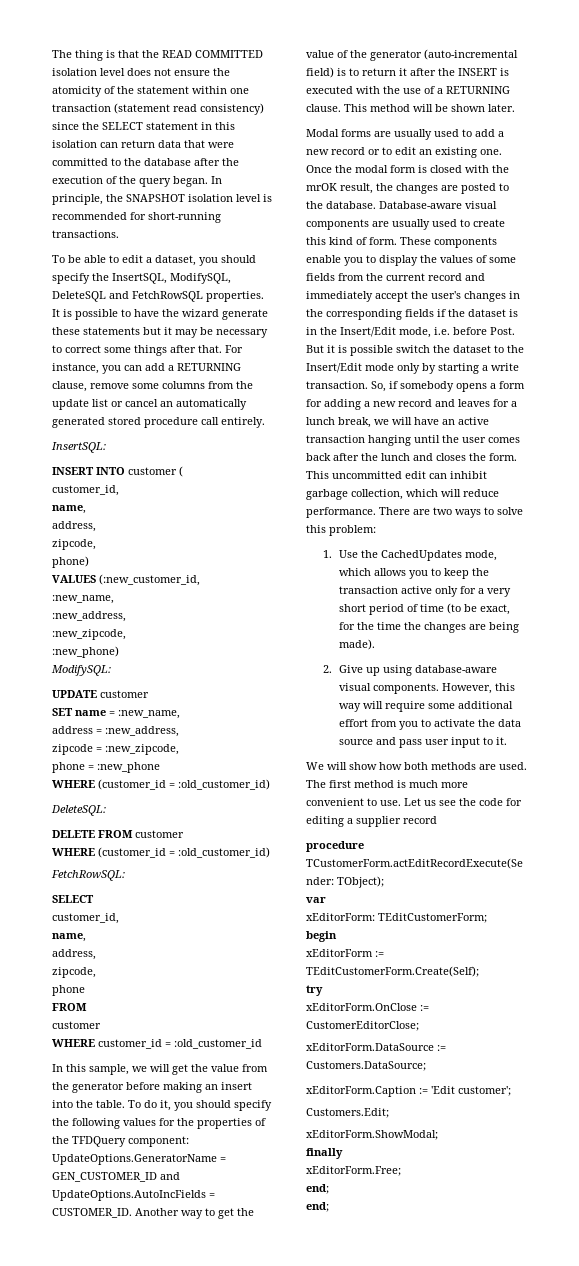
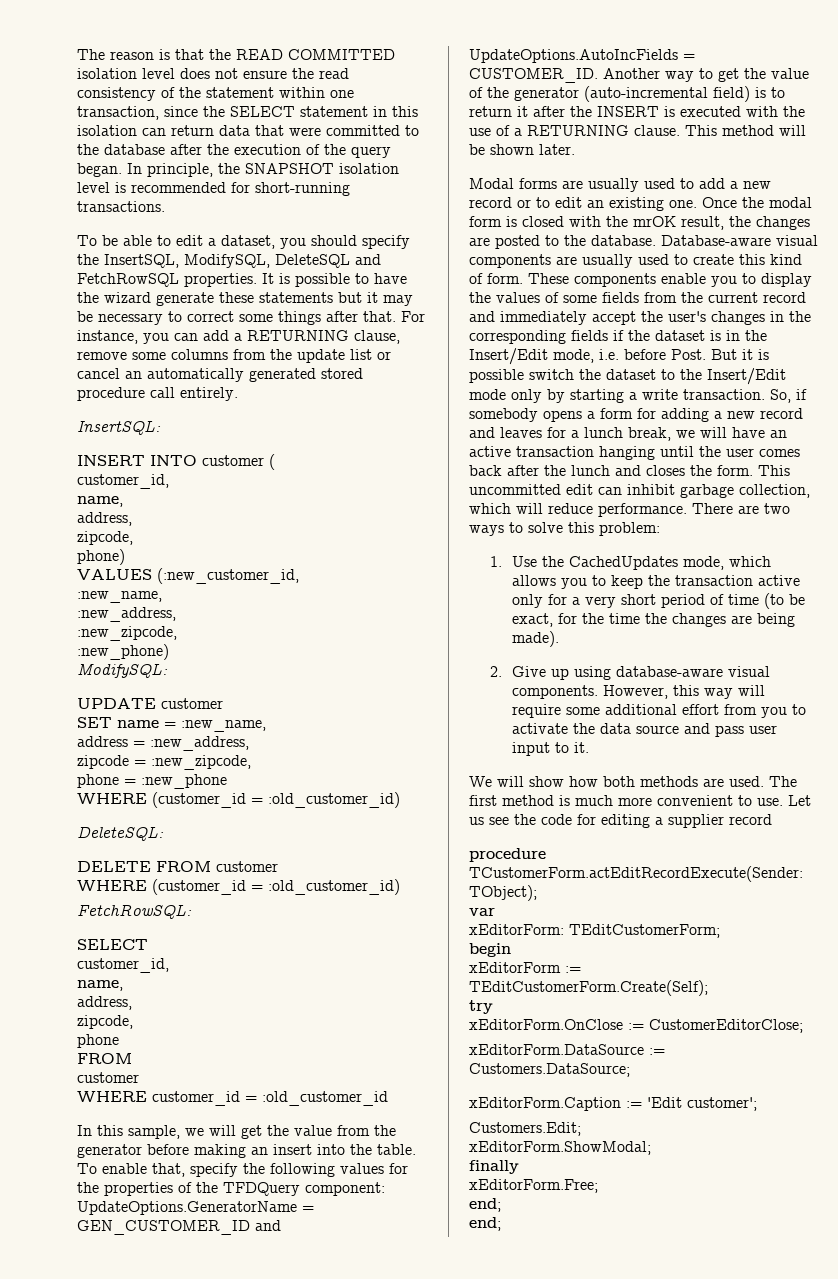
[52,50,103,61] The thing -> [77,49,154,60] The reason
[52,86,102,97] atomicity -> [319,68,349,79] [77,87,156,101] read consistency
[52,103,264,115] transaction (statement read consistency) -> [77,106,159,120] transaction,
[144,1100,231,1111] do it, you should -> [102,1163,185,1177] enable that,

